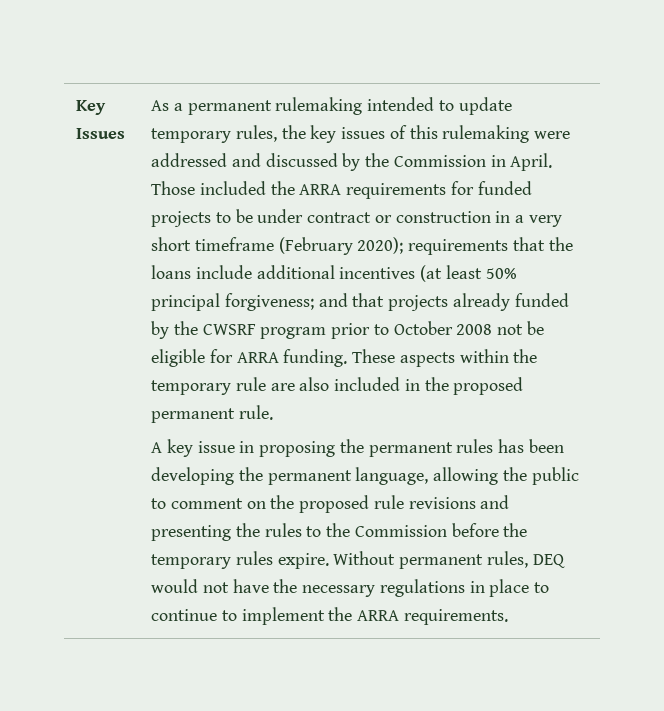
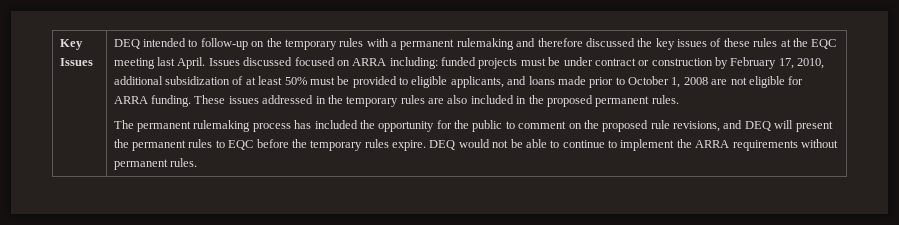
[151,97,512,115] [151,125,571,143] [151,153,553,171] [151,181,474,199] As a permanent rulemaking intended to update temporary rules, the key issues of this rulemaking were addressed and discussed by the Commission in April. Those included the ARRA requirements for -> [113,38,837,50] [113,57,438,69] DEQ intended to follow-up on the temporary rules with a permanent rulemaking and therefore discussed the key issues of these rules at the EQC meeting last April. Issues discussed focused on ARRA including:
[215,212,231,223] to -> [520,58,546,66] must
[495,211,562,227] [151,237,573,255] [151,265,517,282] [151,293,569,311] [151,321,544,339] in a very short timeframe (February 2020); requirements that the loans include additional incentives (at least 50% principal forgiveness; and that projects already funded by the CWSRF program prior to October 2008 not be -> [714,57,825,69] [113,76,747,88] by February 17, 2010, additional subsidization of at least 50% must be provided to eligible applicants, and loans made prior to October 1, 2008 are not
[399,349,538,367] [151,377,266,395] aspects within the temporary rule -> [228,95,425,107] issues addressed in the temporary rules
[238,405,273,420] [151,439,564,457] [151,467,499,485] rule. // A key issue in proposing the permanent rules has been developing the permanent language, allowing -> [651,95,679,104] [113,120,452,132] rules. // The permanent rulemaking process has included the opportunity for
[408,495,510,509] [151,523,447,541] revisions and presenting the rules to the Commission -> [672,120,833,132] [113,139,254,151] revisions, and DEQ will present the permanent rules to EQC
[333,551,565,569] [151,579,530,597] Without permanent rules, DEQ would not have the necessary regulations in place -> [429,139,547,150] DEQ would not be able
[403,609,508,625] requirements. -> [732,139,838,151] [113,158,197,170] requirements without permanent rules.

